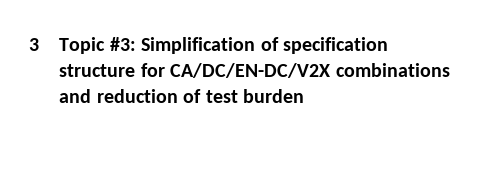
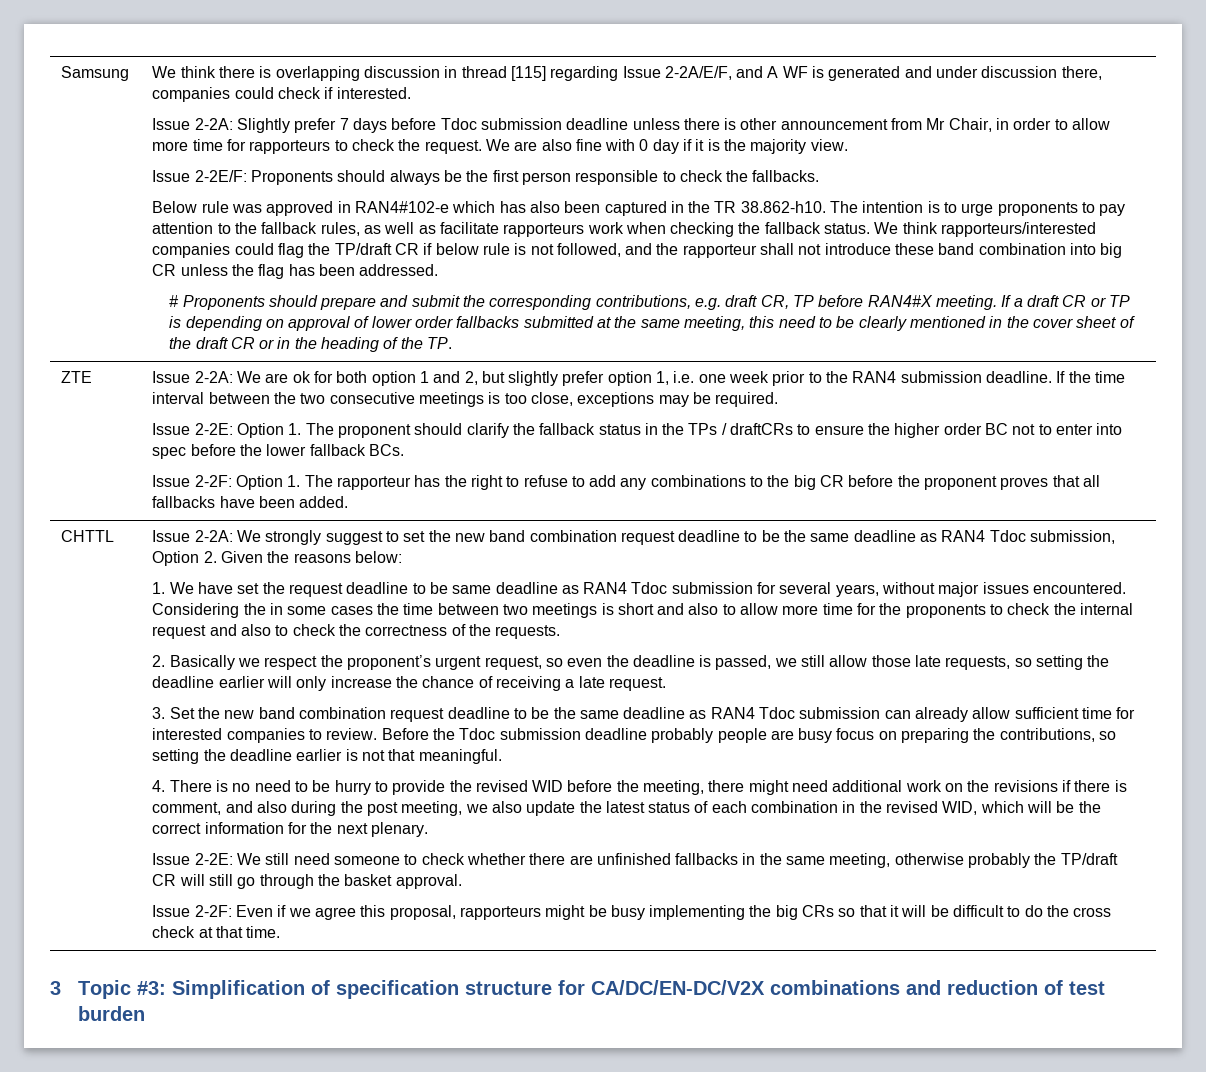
(29, 44) none -> [61,66,130,81] [152,66,1102,81] [152,87,411,102] [152,118,1111,133] [152,139,848,154] [152,170,820,185] [152,201,1126,216] [152,222,1097,237] [152,243,1123,258] [152,264,439,279] [169,295,1130,310] [169,316,1135,331] [169,337,453,352] [61,371,93,383] [152,371,1125,386] [152,392,779,407] [152,423,1123,438] [152,444,404,459] [152,475,1100,490] [152,496,349,508] [61,530,115,542] [152,530,1116,545] [152,551,402,566] [152,582,1127,597] [152,603,1133,618] [152,624,561,639] [152,655,1110,670] [152,676,666,691] [152,707,1136,722] [152,728,1117,743] [152,749,502,764] [152,780,1127,795] [152,801,1101,816] [152,822,428,837] [152,853,1118,868] [152,874,462,889] [152,905,1112,920] [152,926,281,938] Samsung | We think there is overlapping discussion in thread [115] regarding Issue 2-2A/E/F, and A WF is generated and under discussion there, companies could check if interested. // Issue 2-2A: Slightly prefer 7 days before Tdoc submission deadline unless there is other announcement from Mr Chair, in order to allow more time for rapporteurs to check the request. We are also fine with 0 day if it is the majority view. // Issue 2-2E/F: Proponents should always be the first person responsible to check the fallbacks. // Below rule was approved in RAN4#102-e which has also been captured in the TR 38.862-h10. The intention is to urge proponents to pay attention to the fallback rules, as well as facilitate rapporteurs work when checking the fallback status. We think rapporteurs/interested companies could flag the TP/draft CR if below rule is not followed, and the rapporteur shall not introduce these band combination into big CR unless the flag has been addressed. // # Proponents should prepare and submit the corresponding contributions, e.g. draft CR, TP before RAN4#X meeting. If a draft CR or TP is depending on approval of lower order fallbacks submitted at the same meeting, this need to be clearly mentioned in the cover sheet of the draft CR or in the heading of the TP. // ZTE | Issue 2-2A: We are ok for both option 1 and 2, but slightly prefer option 1, i.e. one week prior to the RAN4 submission deadline. If the time interval between the two consecutive meetings is too close, exceptions may be required. // Issue 2-2E: Option 1. The proponent should clarify the fallback status in the TPs / draftCRs to ensure the higher order BC not to enter into spec before the lower fallback BCs. // Issue 2-2F: Option 1. The rapporteur has the right to refuse to add any combinations to the big CR before the proponent proves that all fallbacks have been added. // CHTTL | Issue 2-2A: We strongly suggest to set the new band combination request deadline to be the same deadline as RAN4 Tdoc submission, Option 2. Given the reasons below: // 1. We have set the request deadline to be same deadline as RAN4 Tdoc submission for several years, without major issues encountered. Considering the in some cases the time between two meetings is short and also to allow more time for the proponents to check the internal request and also to check the correctness of the requests. // 2. Basically we respect the proponent’s urgent request, so even the deadline is passed, we still allow those late requests, so setting the deadline earlier will only increase the chance of receiving a late request. // 3. Set the new band combination request deadline to be the same deadline as RAN4 Tdoc submission can already allow sufficient time for interested companies to review. Before the Tdoc submission deadline probably people are busy focus on preparing the contributions, so setting the deadline earlier is not that meaningful. // 4. There is no need to be hurry to provide the revised WID before the meeting, there might need additional work on the revisions if there is comment, and also during the post meeting, we also update the latest status of each combination in the revised WID, which will be the correct information for the next plenary. // Issue 2-2E: We still need someone to check whether there are unfinished fallbacks in the same meeting, otherwise probably the TP/draft CR will still go through the basket approval. // Issue 2-2F: Even if we agree this proposal, rapporteurs might be busy implementing the big CRs so that it will be difficult to do the cross check at that time. //

